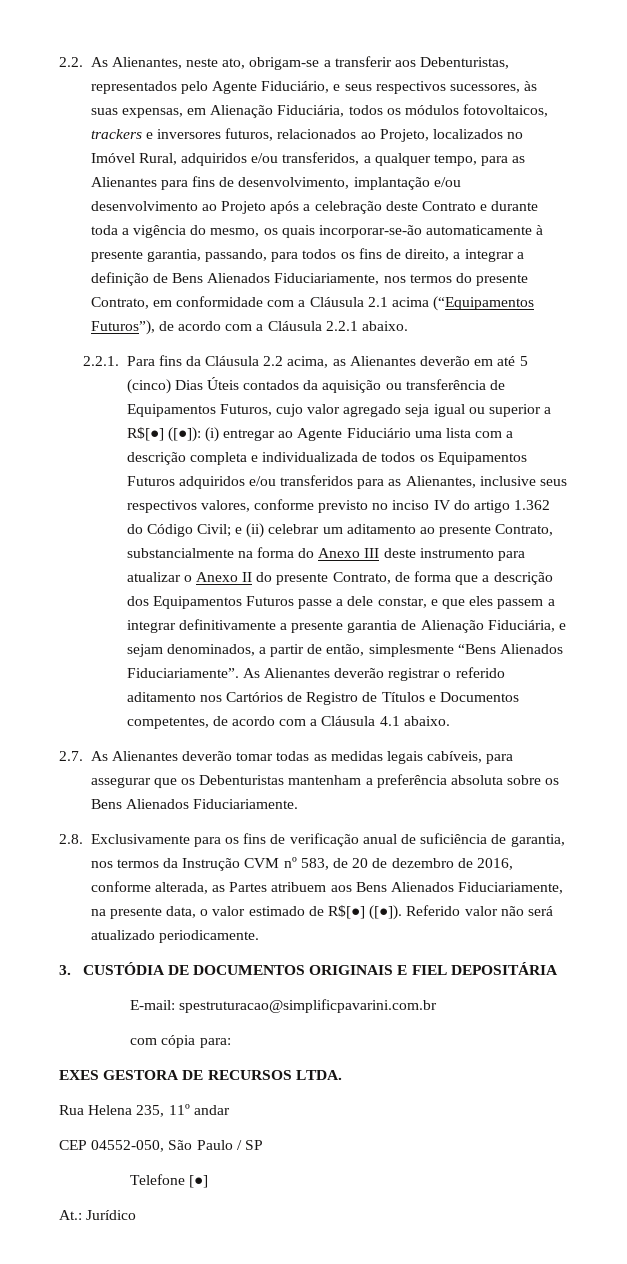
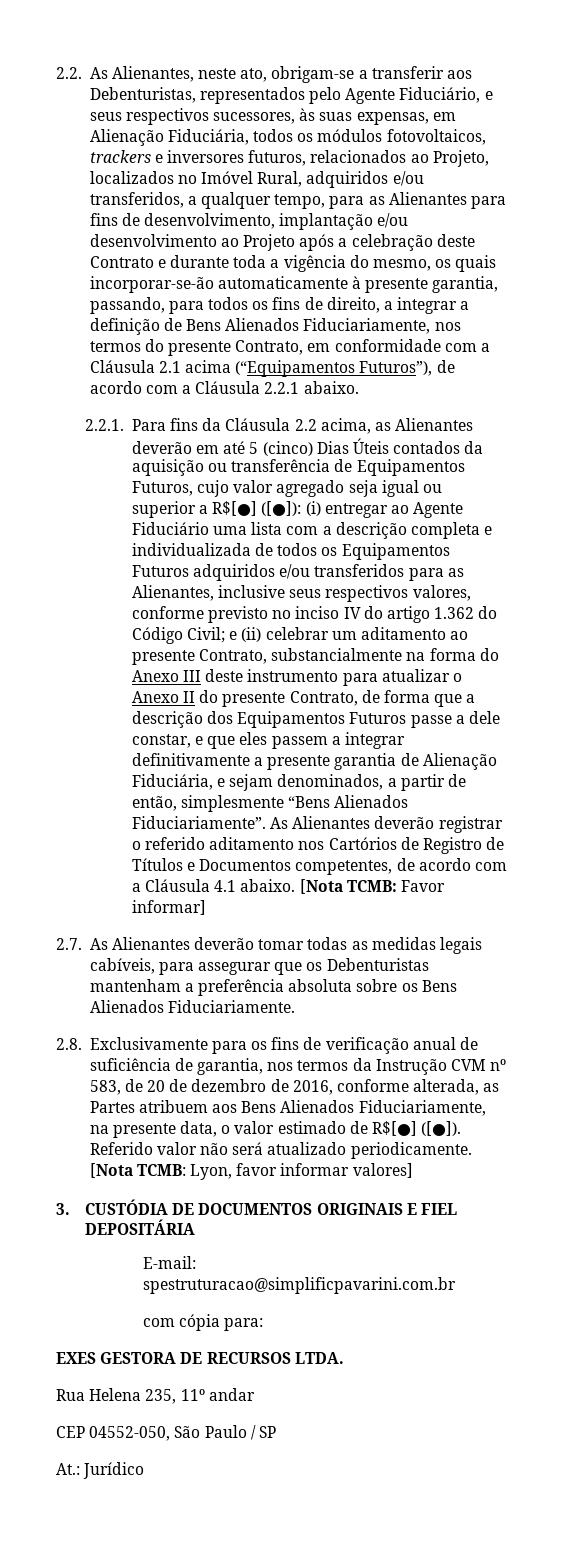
(450, 721) none -> [299,879,445,894] [131,900,206,915] [Nota TCMB: Favor informar]
(259, 936) none -> [89,1163,413,1180] [Nota TCMB: Lyon, favor informar valores]
[130,1174,209,1188] // Telefone [●] -> (276, 1432) none

